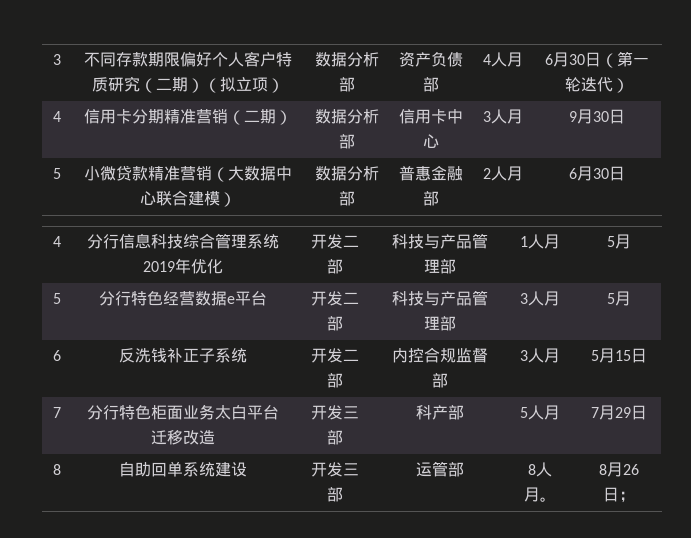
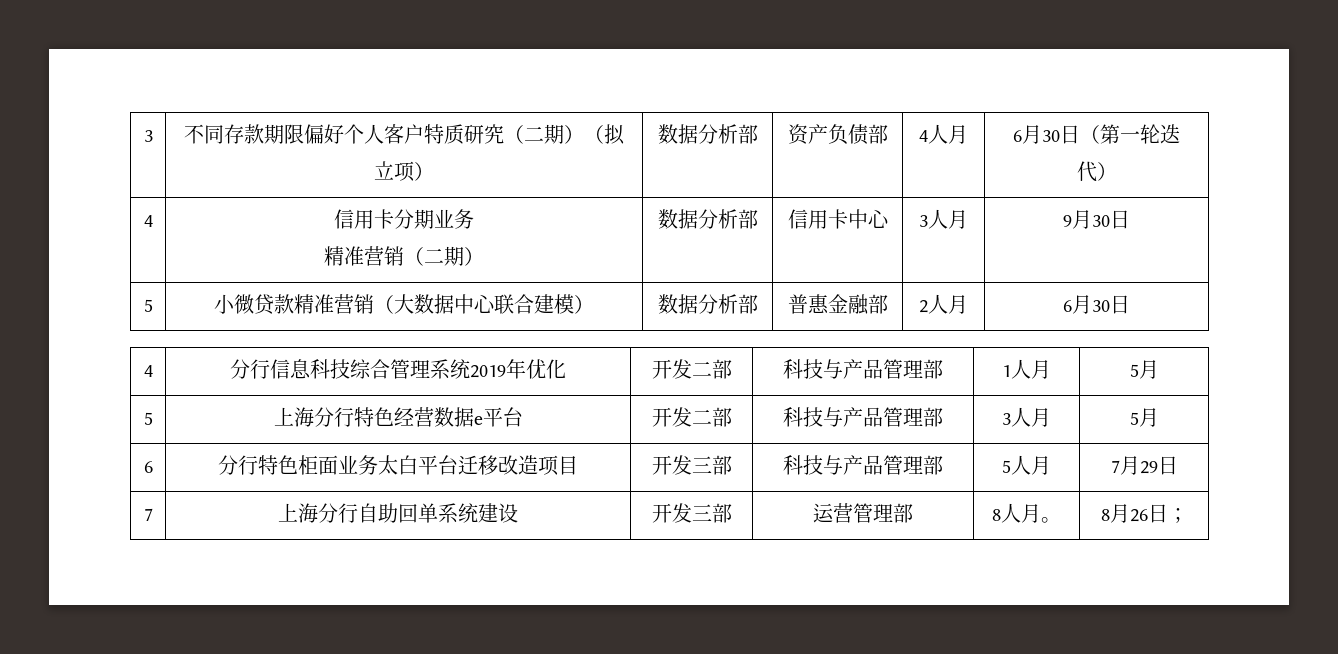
(164, 116) none -> [434,209,474,229] 业务 //
(61, 298) none -> [273,407,314,427] 上海
[119,348,247,363] [311,348,359,363] [327,373,343,388] [391,347,488,363] [431,373,448,388] [519,348,560,363] [590,348,647,363] [53,407,61,418] | 反洗钱补正子系统 | 开发二部 | 内控合规监督部 | 3人月 | 5月15日 // 7 -> (153, 467) none
(215, 437) none -> [538,455,578,476] 项目
[431,405,448,420] 产 -> [803,455,923,475] 技与产品管理
[53,464,61,475] 8 | -> [143,508,153,521] [278,503,358,523] 7 | 上海分行
[431,461,448,477] 管 -> [833,503,893,523] 营管理

